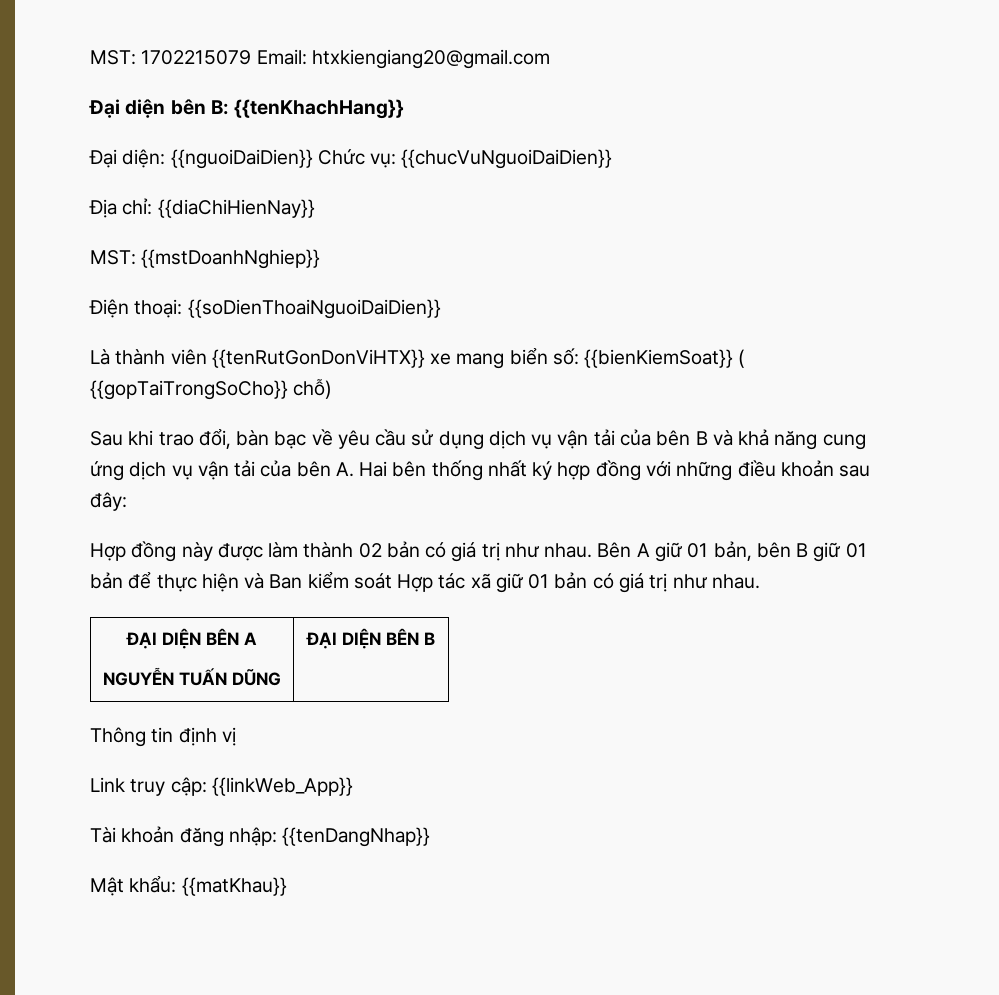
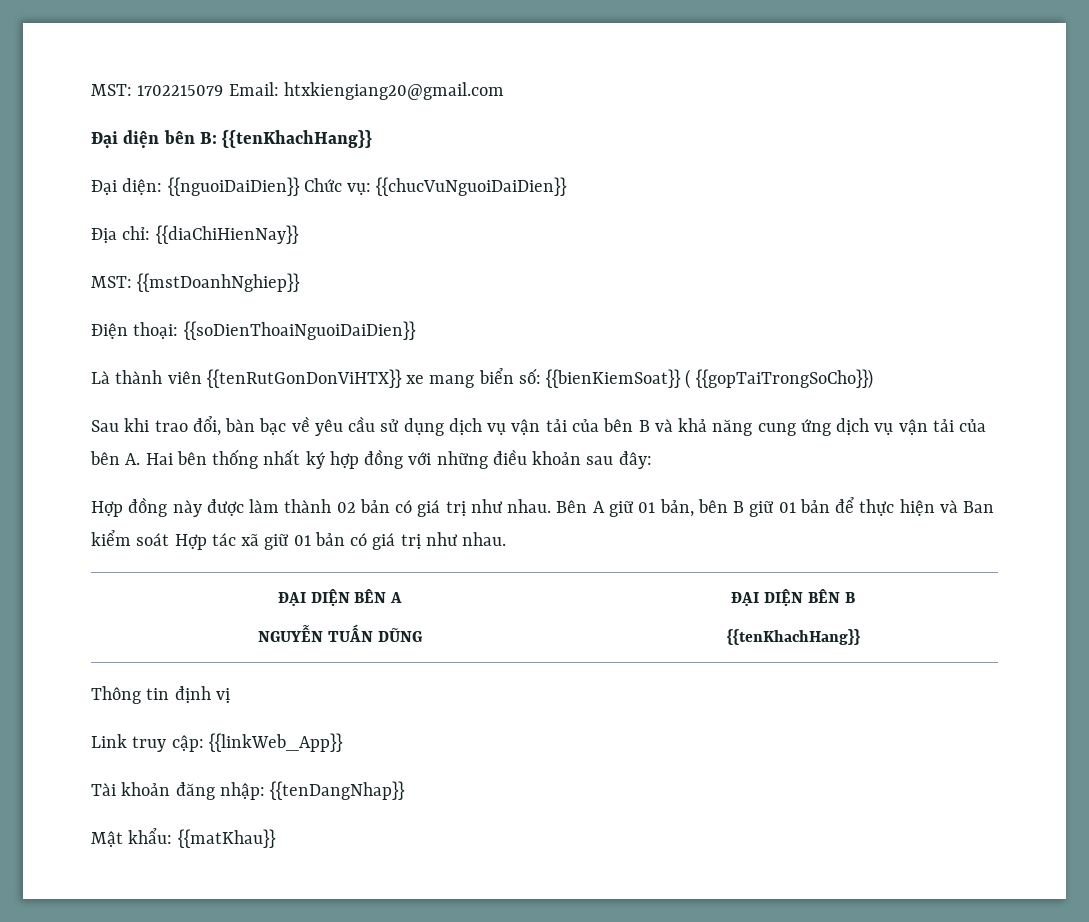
[90,379,333,400] {{gopTaiTrongSoCho}} chỗ) -> [695,369,873,389] {{gopTaiTrongSoCho}})
(435, 638) none -> [726,629,860,645] // {{tenKhachHang}}

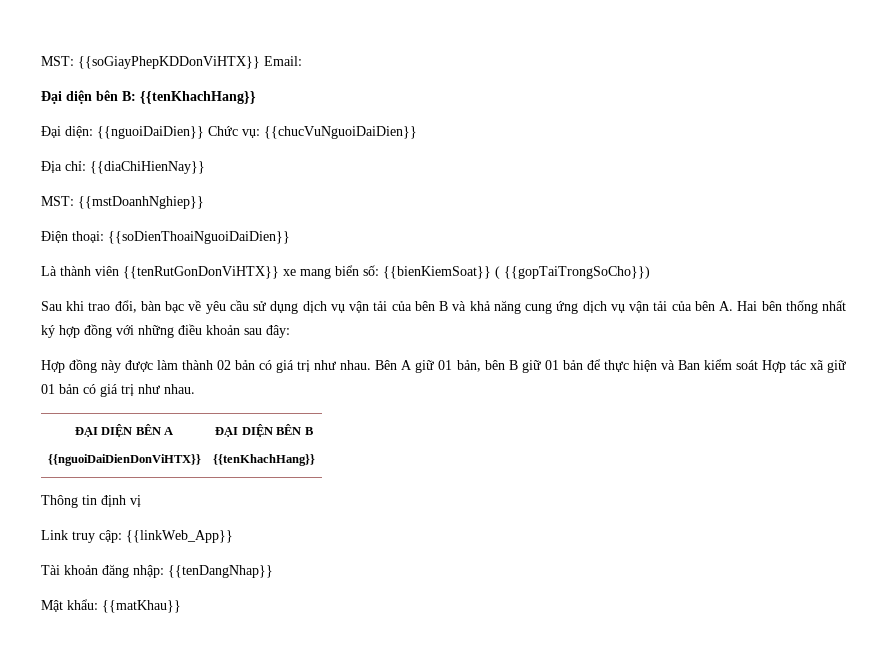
[91,84,224,96] MST: 1702215079 -> [41,56,260,69] MST: {{soGiayPhepKDDonViHTX}}
[283,82,504,100] htxkiengiang20@gmail.com -> (302, 61) none
[258,624,423,642] NGUYỄN TUẤN DŨNG -> [47,454,201,466] {{nguoiDaiDienDonViHTX}}

